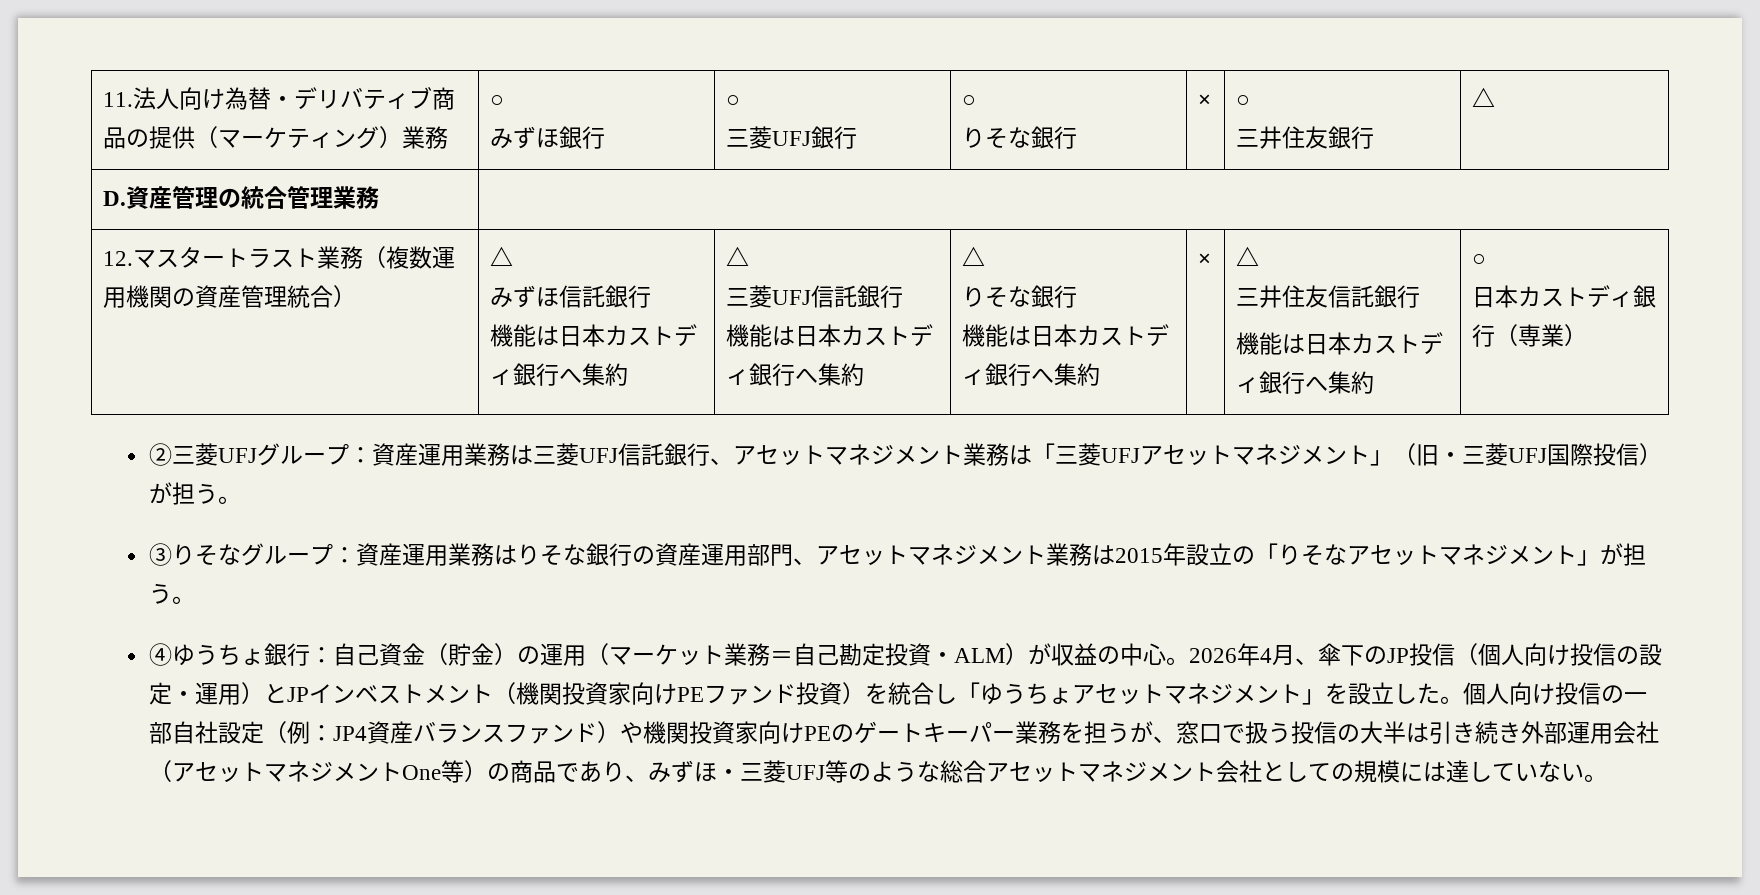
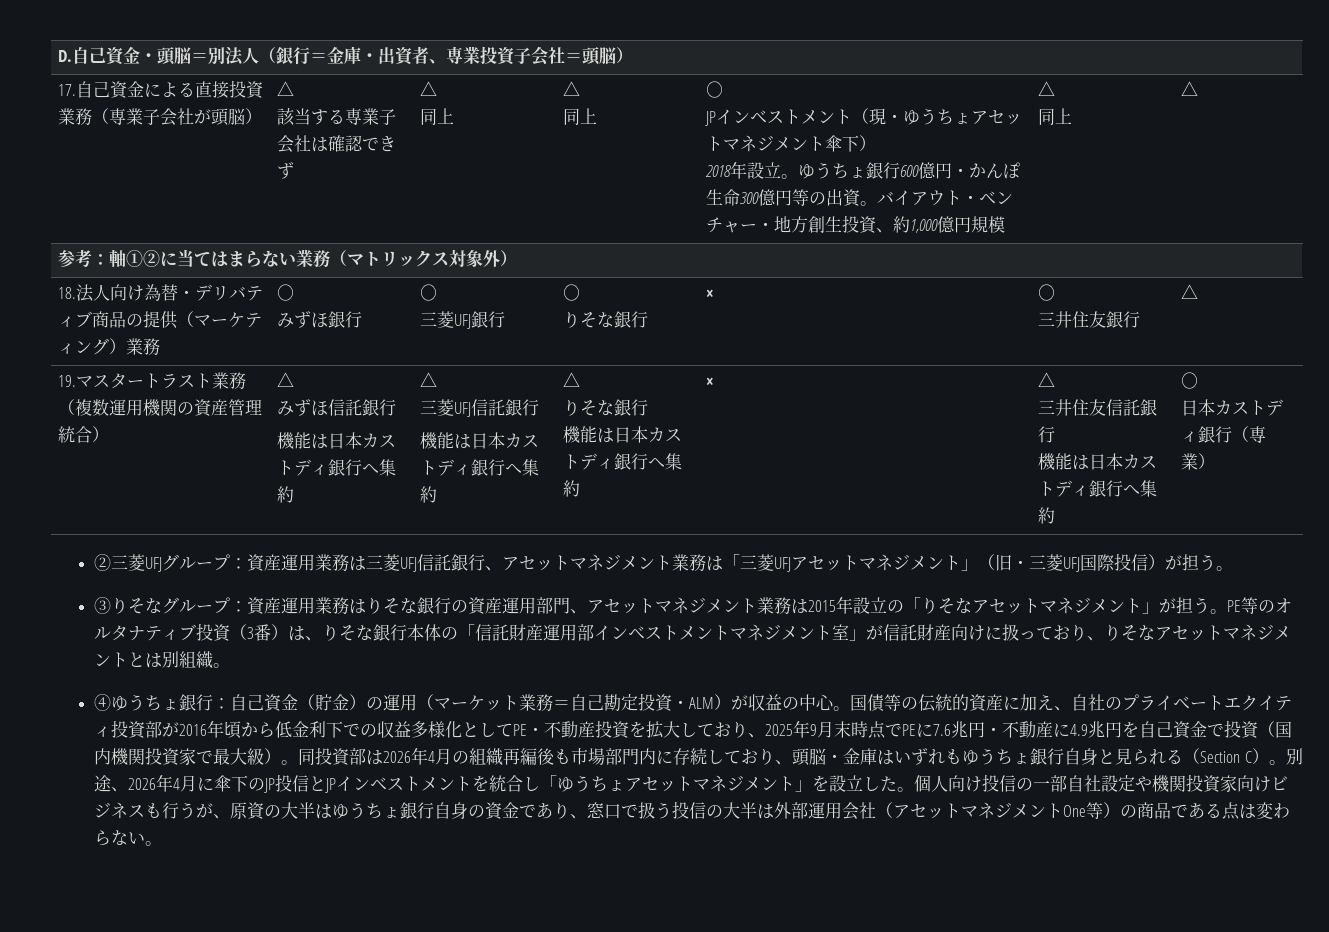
[102,92,133,107] 11. -> [58,46,634,66] [58,80,265,99] [58,108,263,126] [277,81,295,96] [277,108,397,126] [277,135,397,153] [277,162,295,179] [420,81,438,96] [420,108,455,125] [563,81,581,96] [563,108,598,125] [706,81,724,98] [705,108,1023,126] [706,135,877,152] [705,161,1021,179] [706,189,1014,207] [706,215,1006,234] [1038,81,1056,96] [1038,108,1073,125] [1181,81,1199,96] [58,249,518,267] [58,287,77,299] D.自己資金・頭脳＝別法人（銀行＝金庫・出資者、専業投資子会社＝頭脳） // 17.自己資金による直接投資業務（専業子会社が頭脳） | △ // 該当する専業子会社は確認できず | △ // 同上 | △ // 同上 | ○ // JPインベストメント（現・ゆうちょアセットマネジメント傘下） // 2018年設立。ゆうちょ銀行600億円・かんぽ生命300億円等の出資。バイアウト・ベンチャー・地方創生投資、約1,000億円規模 | △ // 同上 | △ // 参考：軸①②に当てはまらない業務（マトリックス対象外） // 18.
[102,186,379,209] [102,251,133,266] D.資産管理の統合管理業務 // 12. -> [58,375,77,387] 19.
(195, 600) none -> [1227,597,1293,614] [94,623,1292,642] [94,651,231,668] PE等のオルタナティブ投資（3番）は、りそな銀行本体の「信託財産運用部インベストメントマネジメント室」が信託財産向けに扱っており、りそなアセットマネジメントとは別組織。
[1188,643,1662,666] [148,682,264,705] 2026年4月、傘下のJP投信（個人向け投信の設定・運用） -> [850,694,1293,712] [94,720,1293,739] [94,747,1303,766] [94,774,310,793] 国債等の伝統的資産に加え、自社のプライベートエクイティ投資部が2016年頃から低金利下での収益多様化としてPE・不動産投資を拡大しており、2025年9月末時点でPEに7.6兆円・不動産に4.9兆円を自己資金で投資（国内機関投資家で最大級）。同投資部は2026年4月の組織再編後も市場部門内に存続しており、頭脳・金庫はいずれもゆうちょ銀行自身と見られる（Section C）。別途、2026年4月に傘下のJP投信
[492,682,865,705] （機関投資家向けPEファンド投資） -> (473, 784) none
[263,721,1153,744] （例：JP4資産バランスファンド）や機関投資家向けPEのゲートキーパー業務を担うが -> [1135,774,1289,793] [94,802,571,820] や機関投資家向けビジネスも行うが、原資の大半はゆうちょ銀行自身の資金であり
[1428,721,1521,744] 引き続き -> (775, 811) none
[601,760,1538,783] り、みずほ・三菱UFJ等のような総合アセットマネジメント会社としての規模には達してい -> [1205,802,1291,820] [94,830,112,846] る点は変わら

